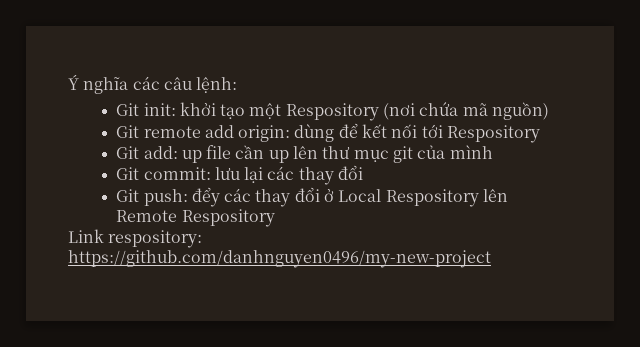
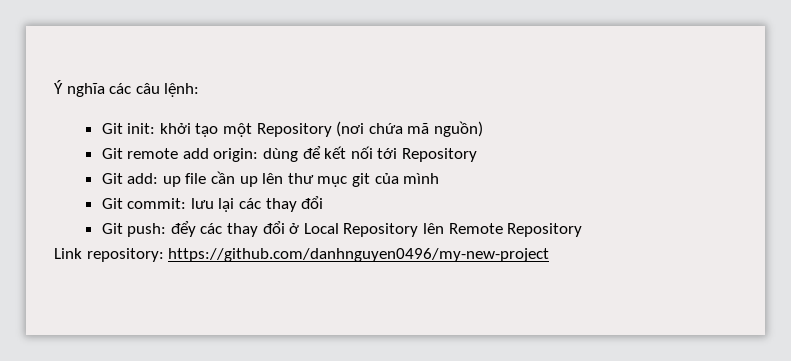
[285,103,379,121] Respository -> [256,123,332,137] Repository
[447,125,541,143] Respository -> [401,148,477,162] Repository
[385,189,479,207] Respository -> [343,223,419,237] Repository
[181,209,275,227] Respository -> [507,223,583,237] Repository
[108,230,203,248] respository: -> [86,248,164,262] repository:

